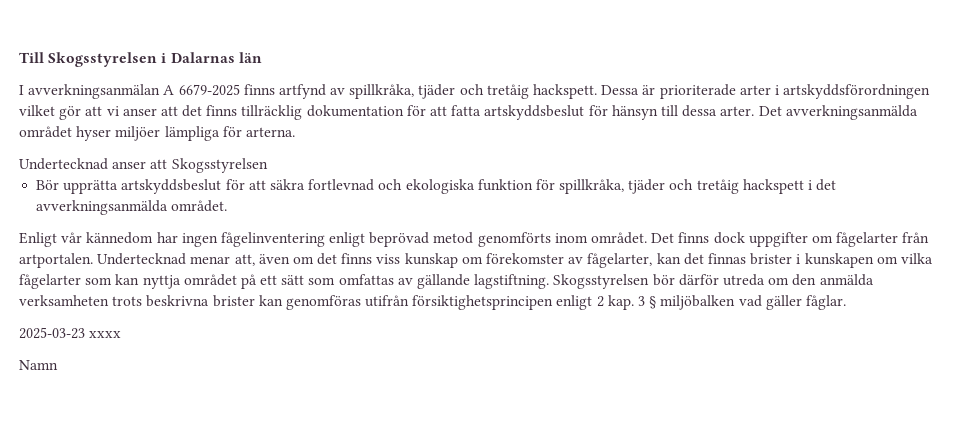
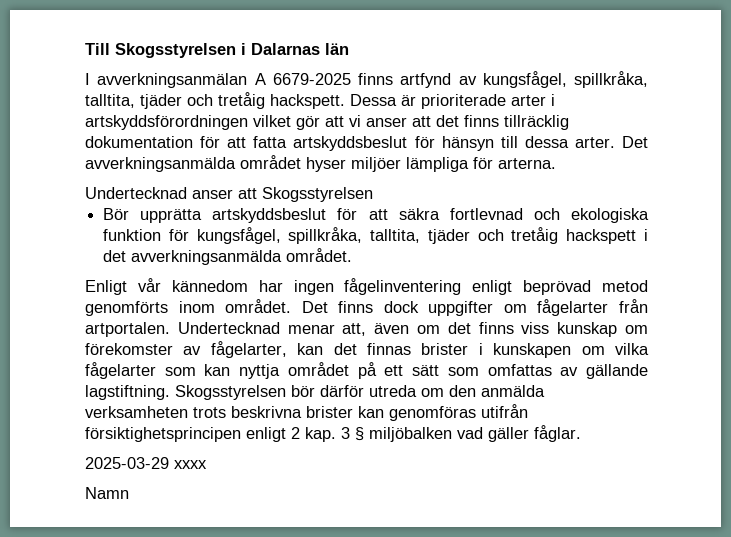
[349,84,415,99] spillkråka, -> [482,71,648,88] [85,94,135,108] kungsfågel, spillkråka, talltita,
[559,179,625,194] spillkråka, -> [196,227,421,244] kungsfågel, spillkråka, talltita,
[19,327,85,339] 2025-03-23 -> [85,457,169,469] 2025-03-29

